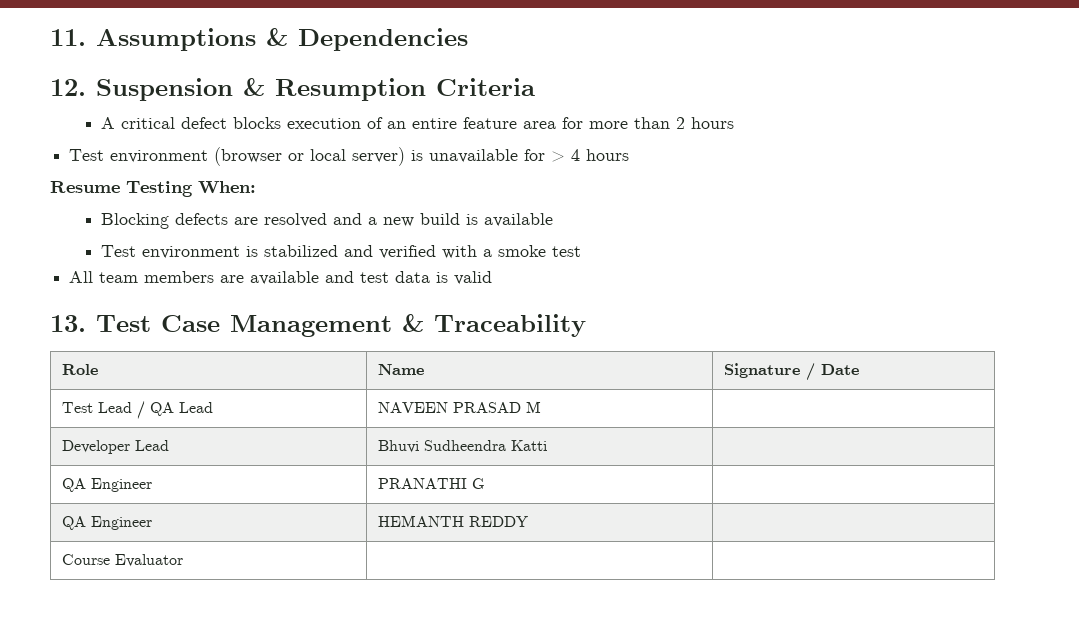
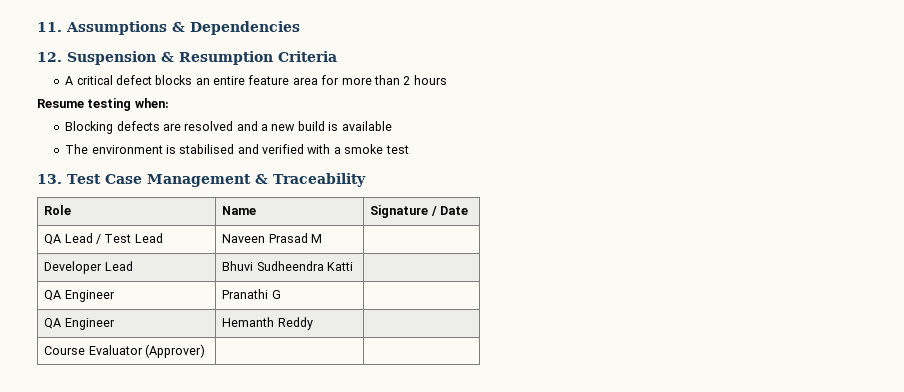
[287,117,384,129] execution of -> (193, 80) none
[69,147,630,166] // Test environment (browser or local server) is unavailable for > 4 hours -> (447, 80) none
[126,181,256,197] Testing When: -> [87,98,169,111] testing when:
[101,245,137,257] Test -> [65,144,89,154] The
[264,245,339,257] stabilized -> [179,144,235,154] stabilised
[69,271,493,285] // All team members are available and test data is valid -> (409, 149) none
(860, 369) none -> [44,233,102,245] QA Lead /
[137,401,214,419] [378,402,522,413] / QA Lead | NAVEEN PRASAD -> [222,233,308,243] | Naveen Prasad
[378,478,468,489] PRANATHI -> [222,289,269,299] Pranathi
[378,515,529,527] HEMANTH REDDY -> [222,317,313,330] Hemanth Reddy
(184, 560) none -> [145,344,206,358] (Approver)

